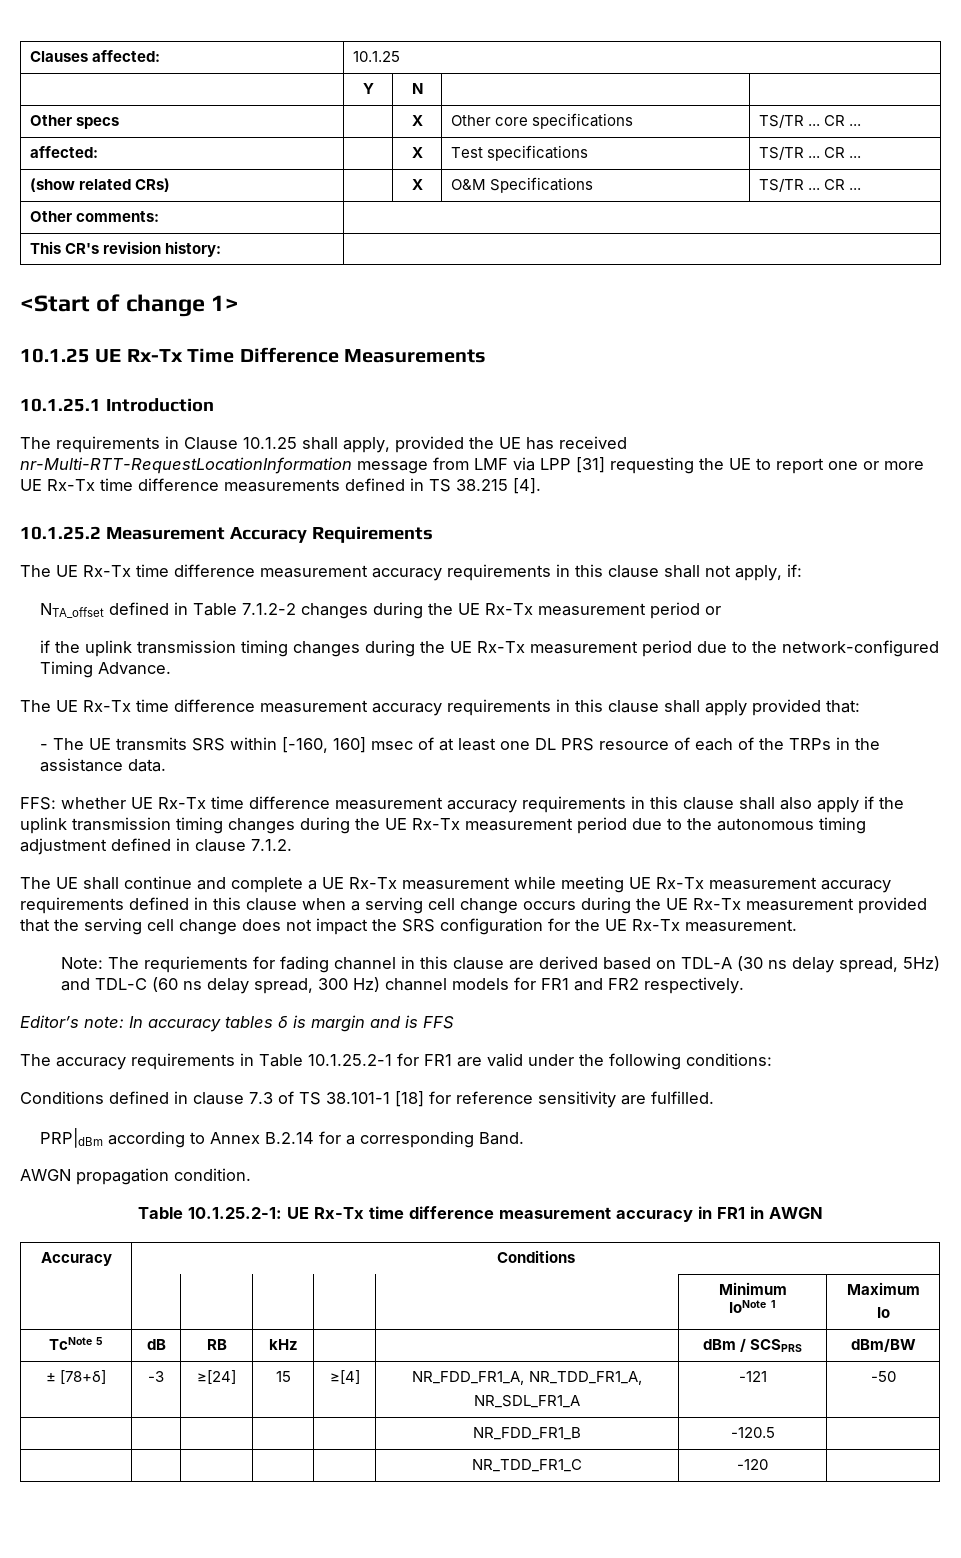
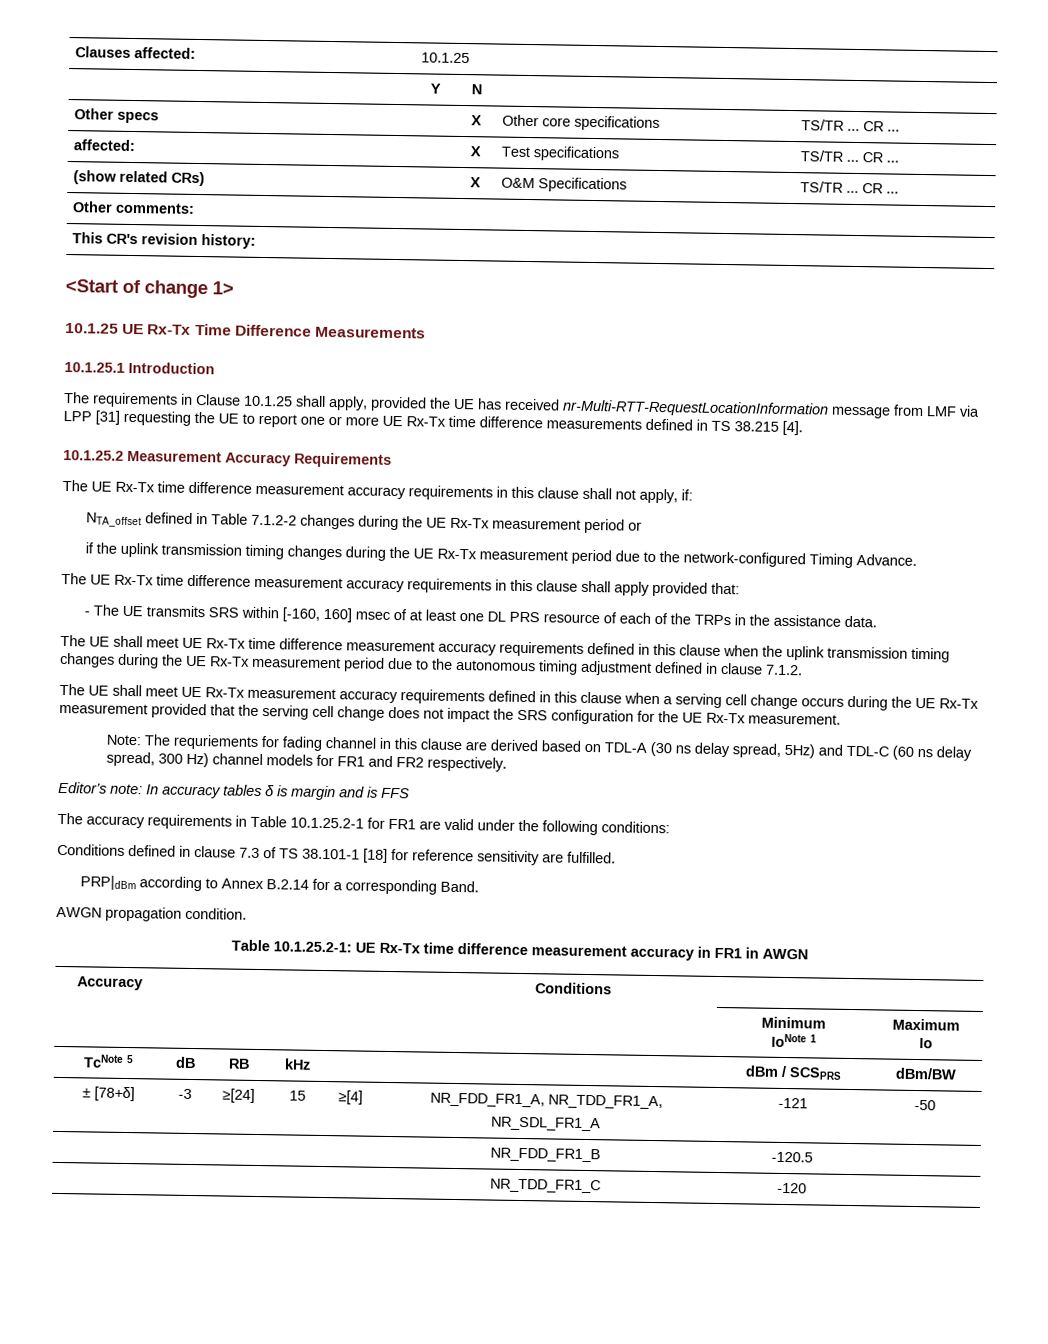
[20,796,874,813] FFS: whether UE Rx-Tx time difference measurement accuracy requirements in this clause shall also apply if -> [60,634,759,657] The UE shall meet UE Rx-Tx time difference measurement accuracy requirements defined in this clause when
[124,876,624,893] continue and complete a UE Rx-Tx measurement while meeting -> [145,686,178,697] meet

